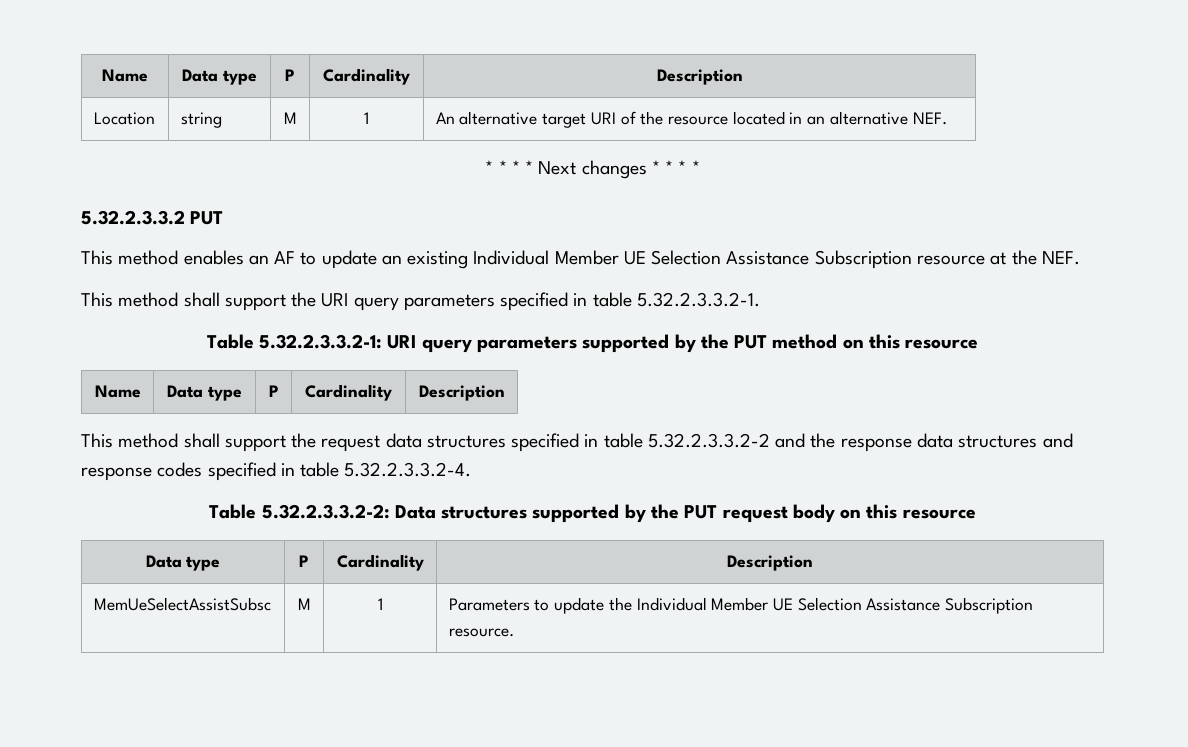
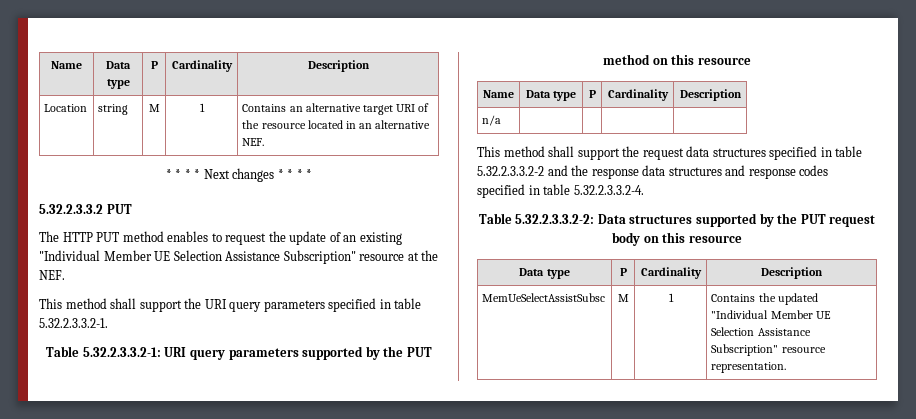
[435,112,455,124] An -> [242,104,303,112] Contains an
[81,250,377,269] This method enables an AF to update -> [39,231,341,245] The HTTP PUT method enables to request the update of
[473,250,912,269] Individual Member UE Selection Assistance Subscription -> [39,250,356,264] "Individual Member UE Selection Assistance Subscription"
(505, 393) none -> [482,115,502,126] // n/a | | | |
[448,597,1034,614] [448,628,514,637] Parameters to update the Individual Member UE Selection Assistance Subscription resource. -> [711,293,818,305] [711,310,831,319] [711,327,811,336] [711,344,826,356] [711,362,787,373] Contains the updated "Individual Member UE Selection Assistance Subscription" resource representation.

